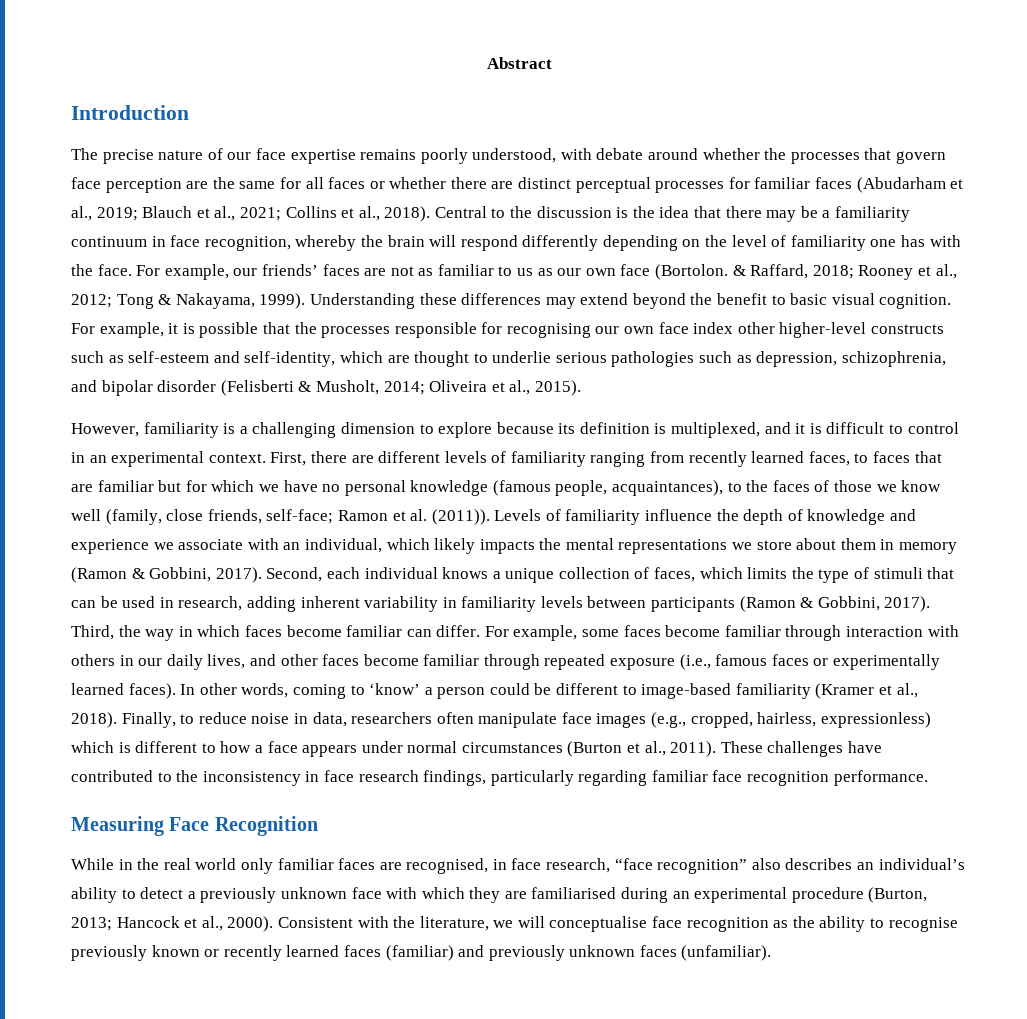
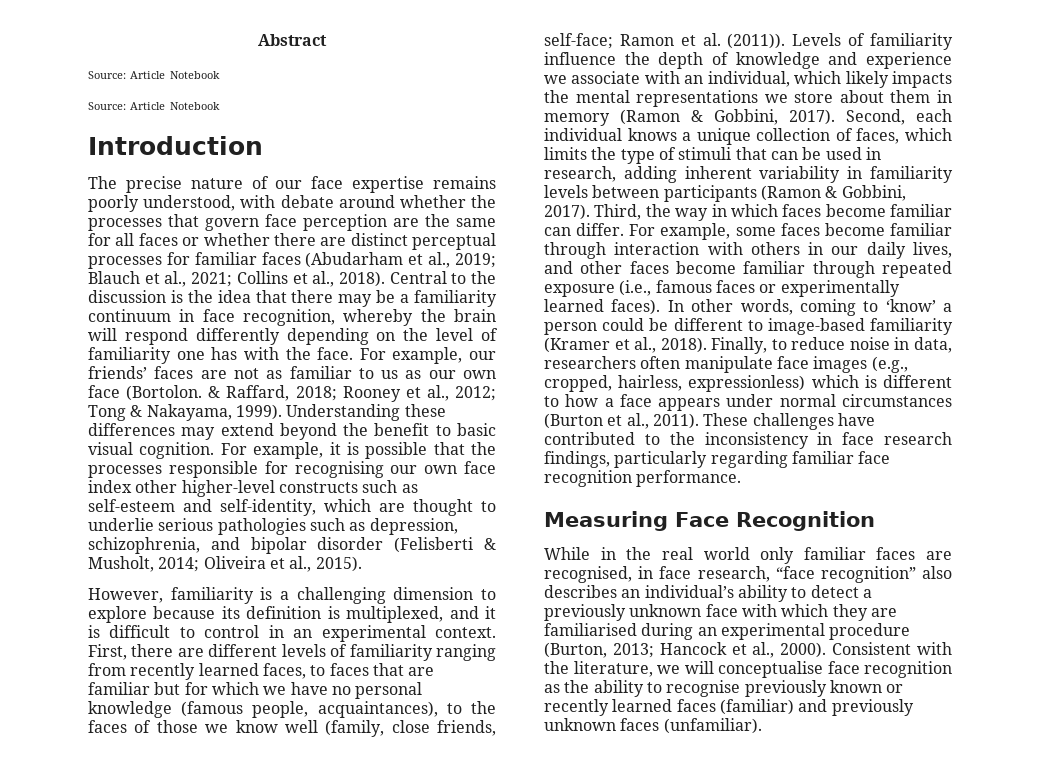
(552, 63) none -> [88,71,220,79] [88,102,220,110] // Source: Article Notebook // Source: Article Notebook

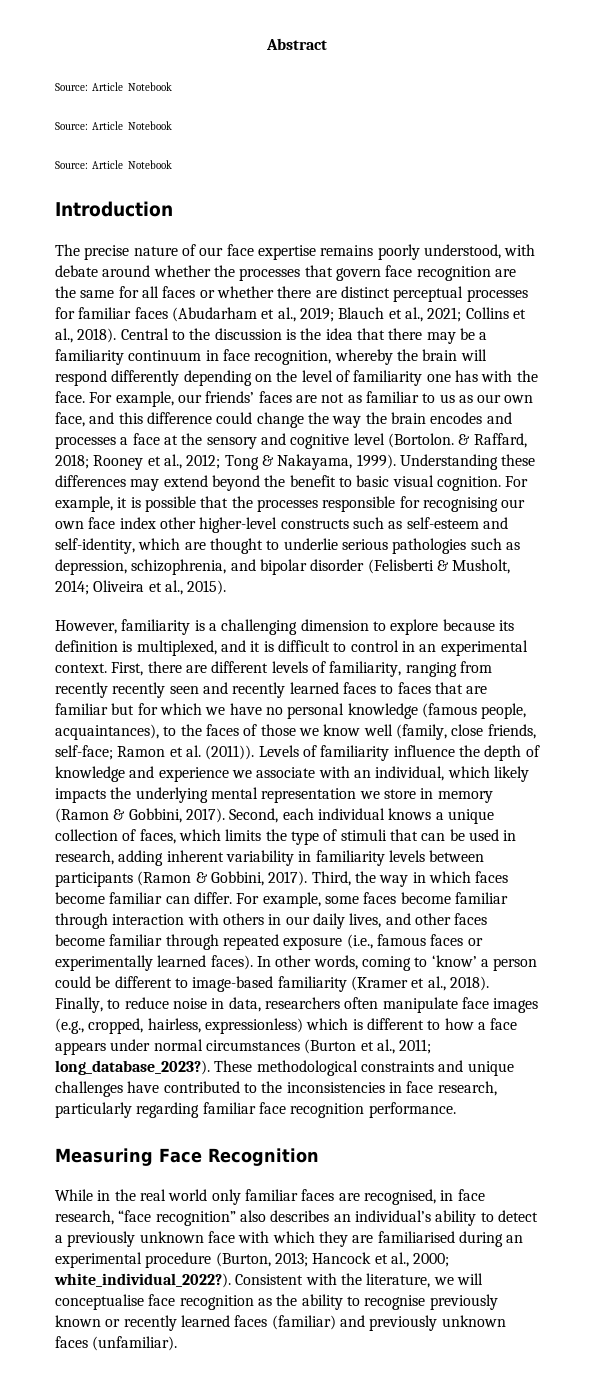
(220, 106) none -> [55,160,172,169] // Source: Article Notebook
[303,214,387,231] perception -> [416,266,491,281] recognition
[88,385,120,398] face -> [55,412,512,428] [55,433,385,449] face, and this difference could change the way the brain encodes and processes a face at the sensory and cognitive level
[349,644,433,661] familiarity -> [329,661,402,677] familiarity,
[198,663,306,679] learned faces, -> [112,682,376,698] recently seen and recently learned faces
[575,90,931,107] mental representations we store about them -> [135,787,416,803] underlying mental representation we store
[652,413,749,429] 2011). These -> [399,1039,432,1054] [55,1060,514,1076] 2011; long_database_2023?). These methodological constraints and unique
[704,432,952,449] [544,451,610,468] inconsistency in face research findings, -> [286,1081,497,1096] inconsistencies in face research,
[780,642,827,658] 2000). -> [413,1253,450,1267] [54,1273,231,1288] 2000; white_individual_2022?).

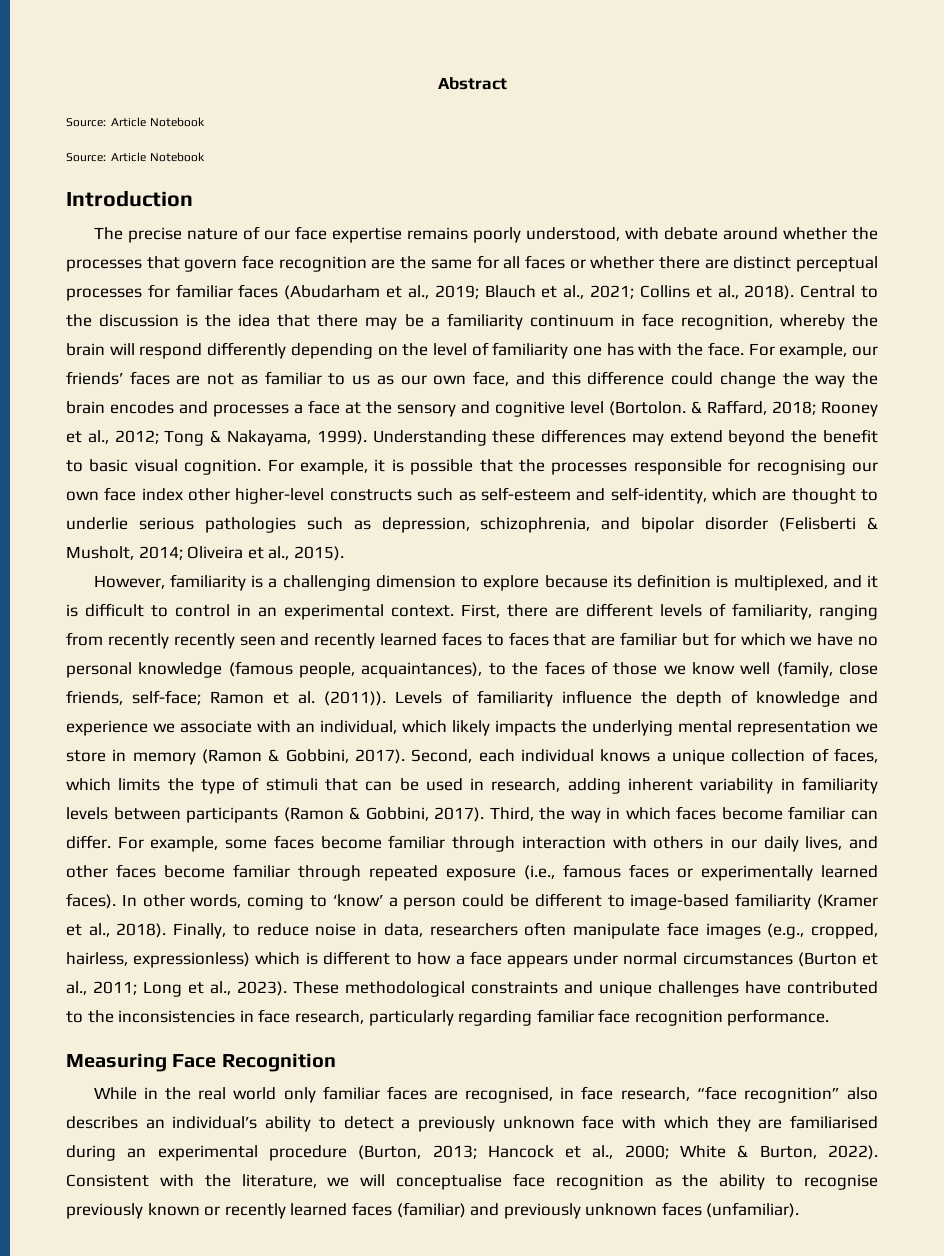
[55,160,172,169] // Source: Article Notebook -> (206, 157) none
[55,1060,210,1075] long_database_2023?). -> [143,981,287,997] Long et al., 2023).
[54,1273,231,1288] white_individual_2022?). -> [680,1145,878,1160] White & Burton, 2022).

